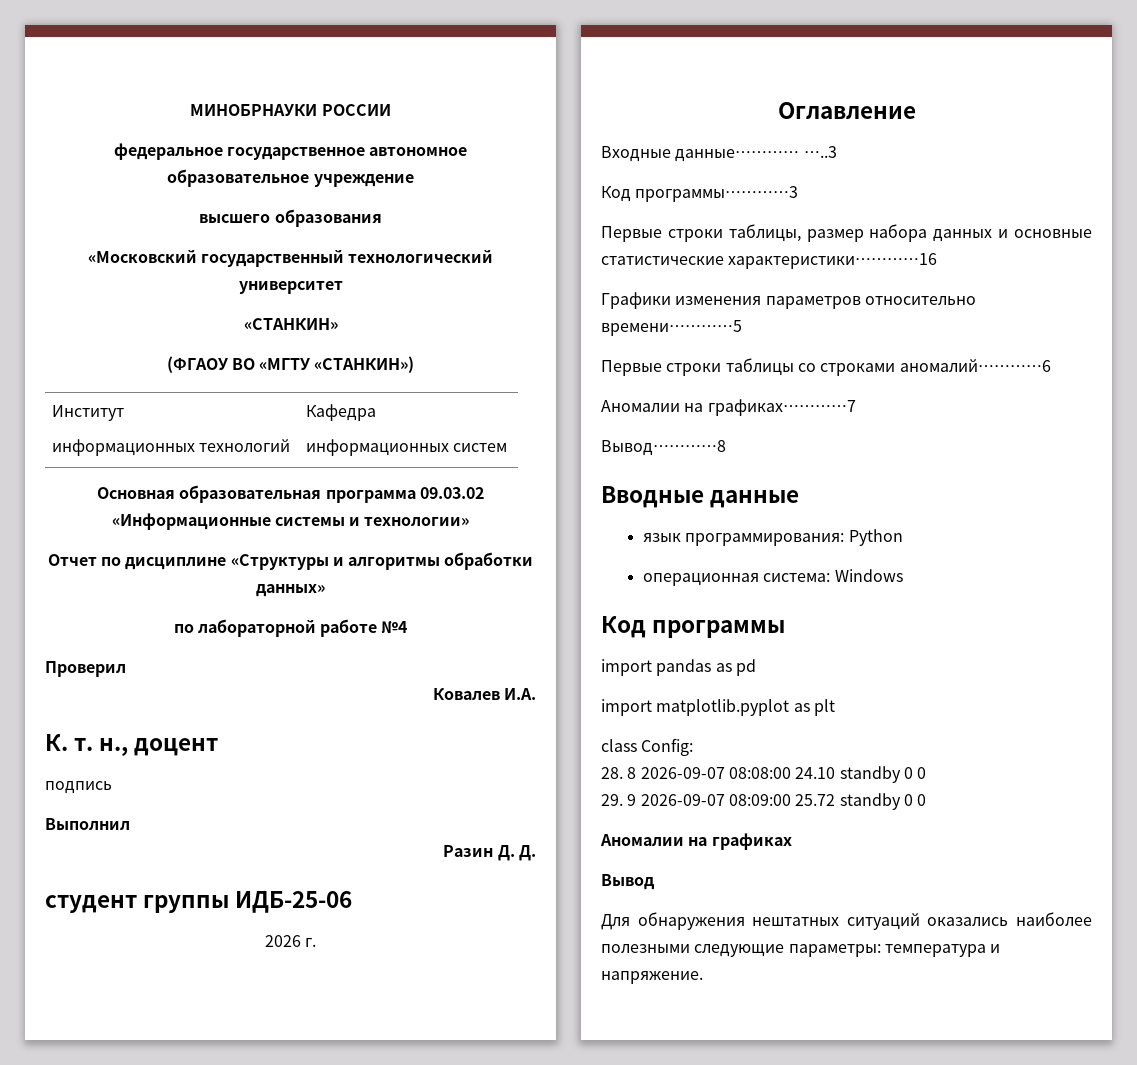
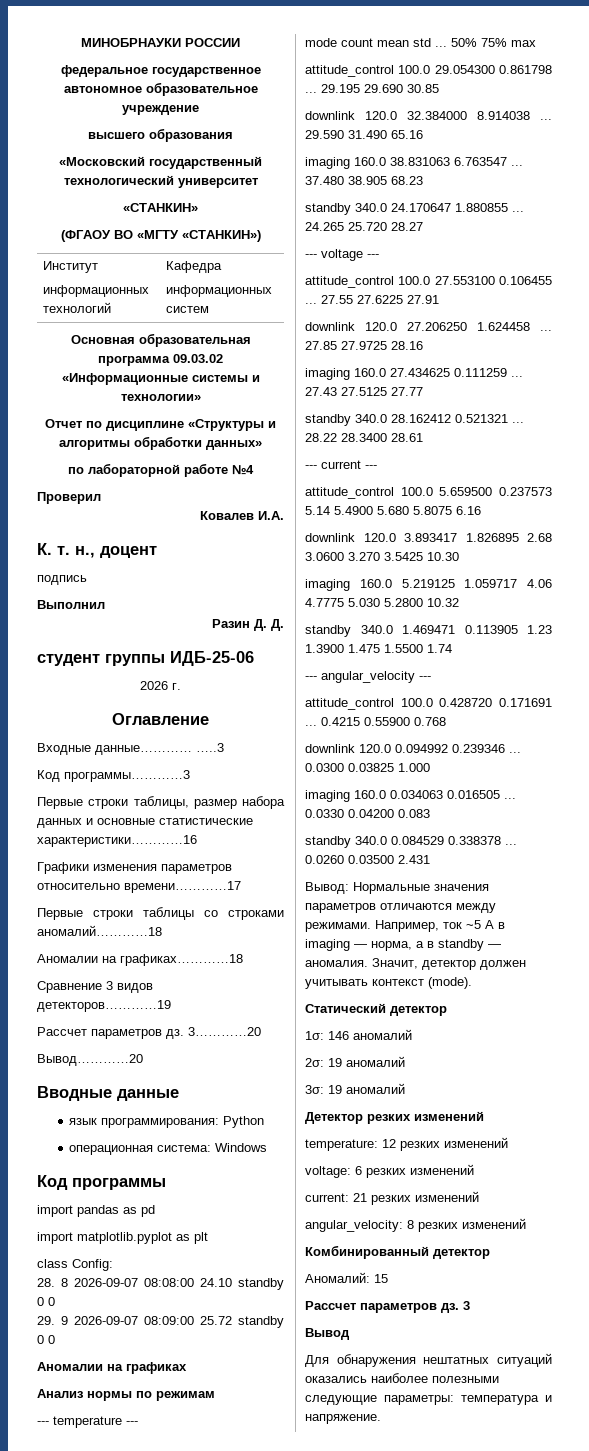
[601,320,742,336] времени…………5 -> [124,881,241,893] времени…………17
[899,359,1051,372] [601,399,856,416] [601,440,726,456] аномалий…………6 // Аномалии на графиках…………7 // Вывод…………8 -> [37,925,162,936] [37,954,243,966] [37,981,153,993] [37,1000,171,1012] [37,1027,261,1039] [37,1054,143,1066] аномалий…………18 // Аномалии на графиках…………18 // Сравнение 3 видов детекторов…………19 // Рассчет параметров дз. 3…………20 // Вывод…………20
(792, 841) none -> [37,1389,215,1401] [37,1416,138,1428] [305,38,536,47] [305,65,552,77] [305,84,439,93] [305,111,552,120] [305,130,423,139] [305,157,523,169] [305,176,423,185] [305,203,524,215] [305,222,423,231] [305,249,379,261] [305,276,552,288] [305,295,439,304] [305,322,552,331] [305,341,423,350] [305,368,523,380] [305,387,423,396] [305,414,524,426] [305,433,423,442] [305,460,377,469] [305,487,552,499] [305,506,481,515] [305,533,552,542] [305,552,459,561] [305,579,552,591] [305,598,459,607] [305,625,552,637] [305,644,452,653] [305,671,431,683] [305,698,552,710] [305,717,446,726] [305,744,521,753] [305,763,430,772] [305,790,516,802] [305,809,430,818] [305,836,517,848] [305,855,430,864] [305,882,489,894] [305,903,496,913] [305,920,505,932] [305,939,501,951] [305,958,526,970] [305,977,472,989] [305,1003,447,1016] [305,1029,412,1040] [305,1056,405,1067] [305,1083,405,1094] [305,1111,484,1124] [305,1137,508,1151] [305,1164,474,1178] [305,1191,479,1205] [305,1218,526,1232] [305,1245,490,1259] [305,1272,388,1283] [305,1301,470,1313] // Анализ нормы по режимам // --- temperature --- // mode count mean std ... 50% 75% max // attitude_control 100.0 29.054300 0.861798 ... 29.195 29.690 30.85 // downlink 120.0 32.384000 8.914038 ... 29.590 31.490 65.16 // imaging 160.0 38.831063 6.763547 ... 37.480 38.905 68.23 // standby 340.0 24.170647 1.880855 ... 24.265 25.720 28.27 // --- voltage --- // attitude_control 100.0 27.553100 0.106455 ... 27.55 27.6225 27.91 // downlink 120.0 27.206250 1.624458 ... 27.85 27.9725 28.16 // imaging 160.0 27.434625 0.111259 ... 27.43 27.5125 27.77 // standby 340.0 28.162412 0.521321 ... 28.22 28.3400 28.61 // --- current --- // attitude_control 100.0 5.659500 0.237573 5.14 5.4900 5.680 5.8075 6.16 // downlink 120.0 3.893417 1.826895 2.68 3.0600 3.270 3.5425 10.30 // imaging 160.0 5.219125 1.059717 4.06 4.7775 5.030 5.2800 10.32 // standby 340.0 1.469471 0.113905 1.23 1.3900 1.475 1.5500 1.74 // --- angular_velocity --- // attitude_control 100.0 0.428720 0.171691 ... 0.4215 0.55900 0.768 // downlink 120.0 0.094992 0.239346 ... 0.0300 0.03825 1.000 // imaging 160.0 0.034063 0.016505 ... 0.0330 0.04200 0.083 // standby 340.0 0.084529 0.338378 ... 0.0260 0.03500 2.431 // Вывод: Нормальные значения параметров отличаются между режимами. Например, ток ~5 А в imaging — норма, а в standby — аномалия. Значит, детектор должен учитывать контекст (mode). // Статический детектор // 1σ: 146 аномалий // 2σ: 19 аномалий // 3σ: 19 аномалий // Детектор резких изменений // temperature: 12 резких изменений // voltage: 6 резких изменений // current: 21 резких изменений // angular_velocity: 8 резких изменений // Комбинированный детектор // Аномалий: 15 // Рассчет параметров дз. 3

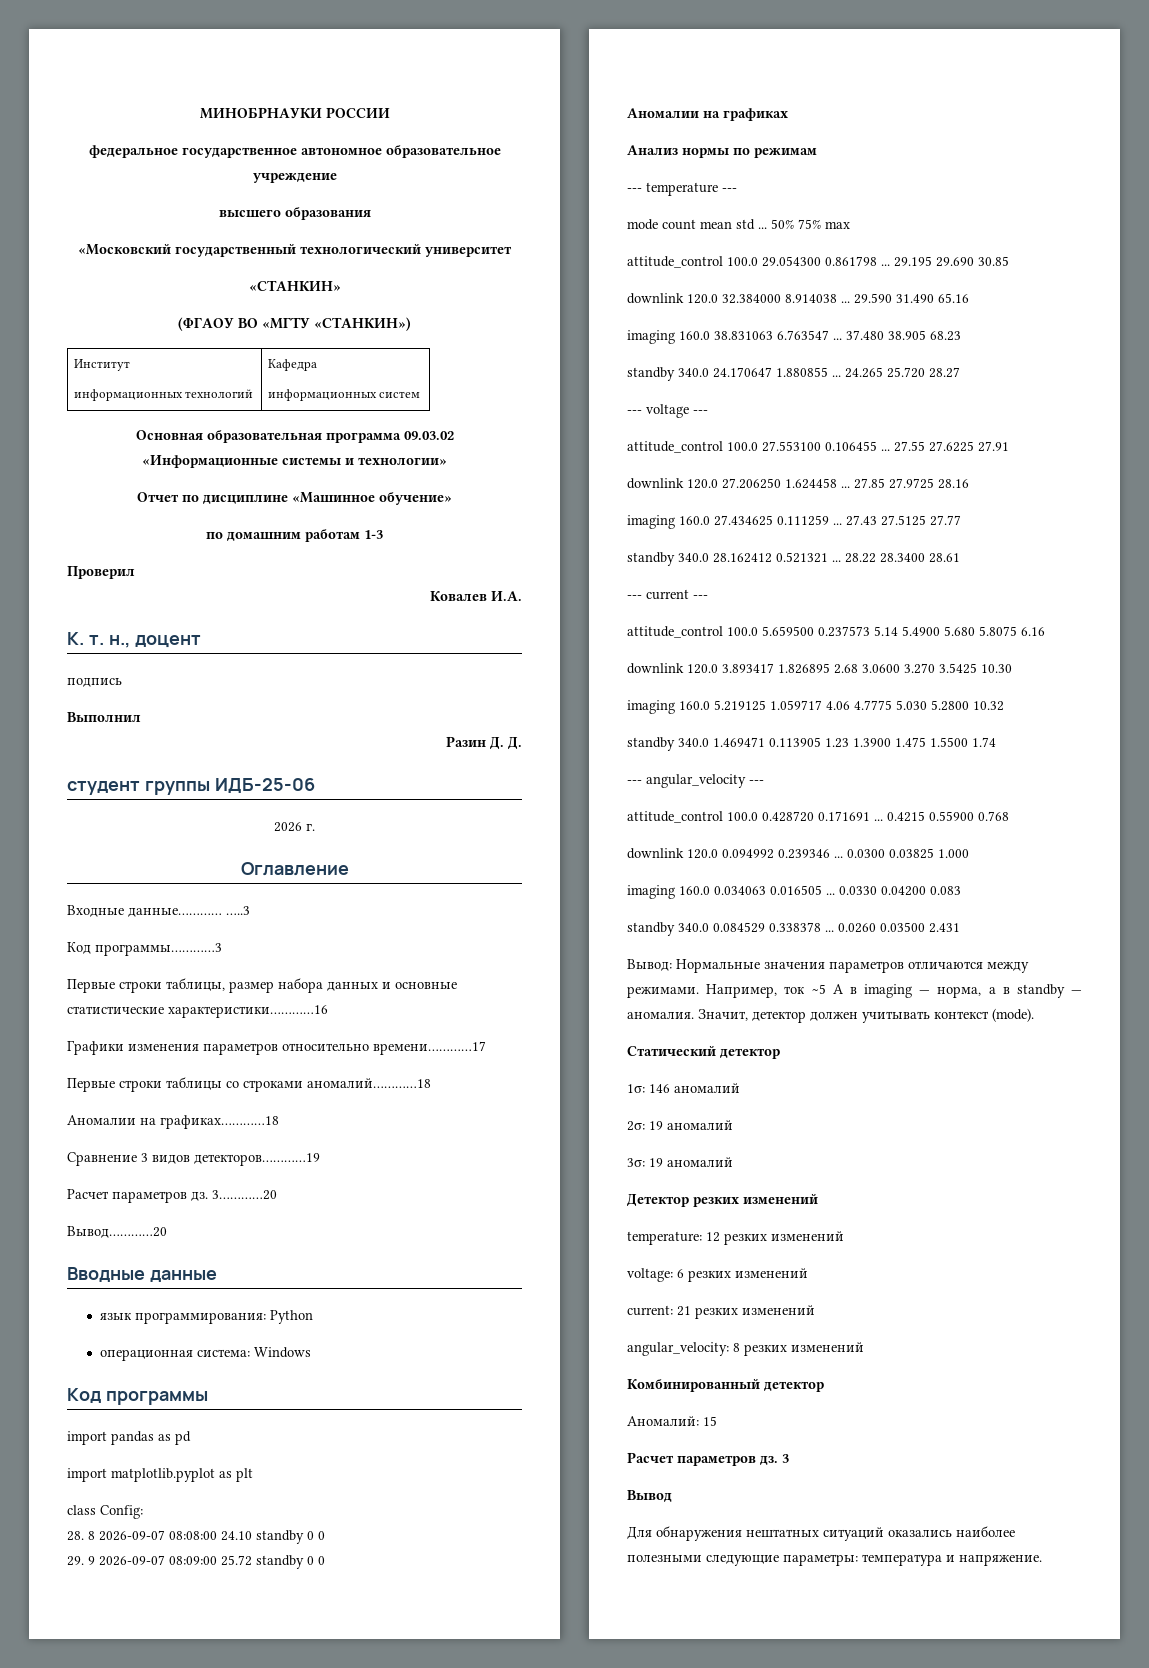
[188,419,276,431] [59,436,262,450] [68,463,254,477] «Структуры и алгоритмы обработки данных» // по лабораторной работе №4 -> [292,492,452,505] [206,529,383,542] «Машинное обучение» // по домашним работам 1-3
[37,1027,87,1036] Рассчет -> [67,1189,109,1199] Расчет
[305,1301,356,1310] Рассчет -> [627,1452,674,1463] Расчет

